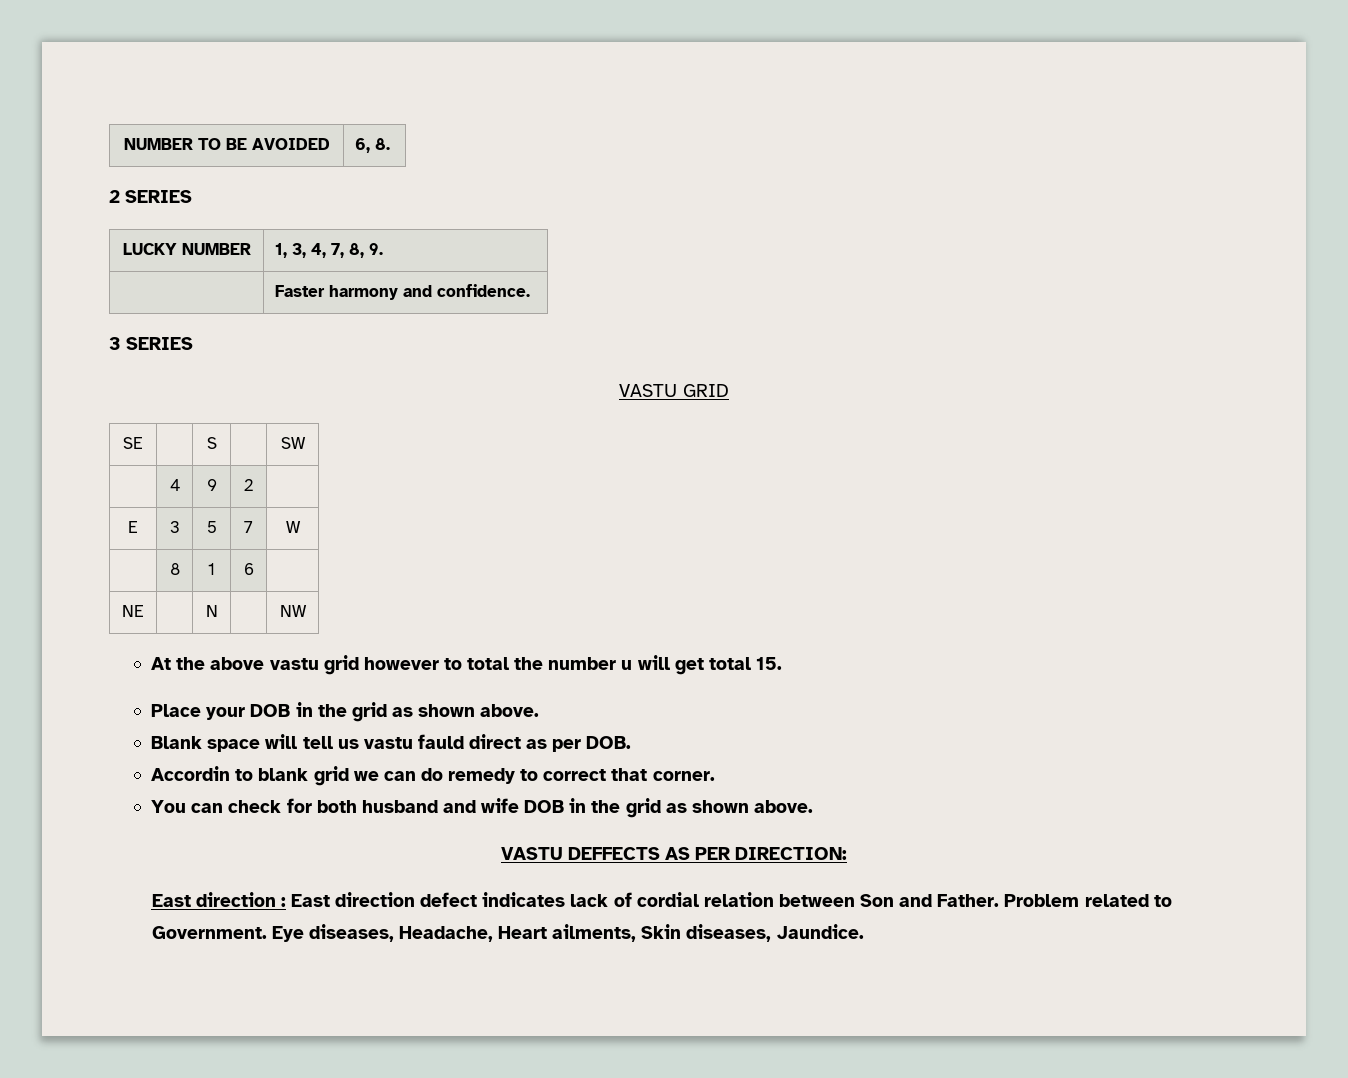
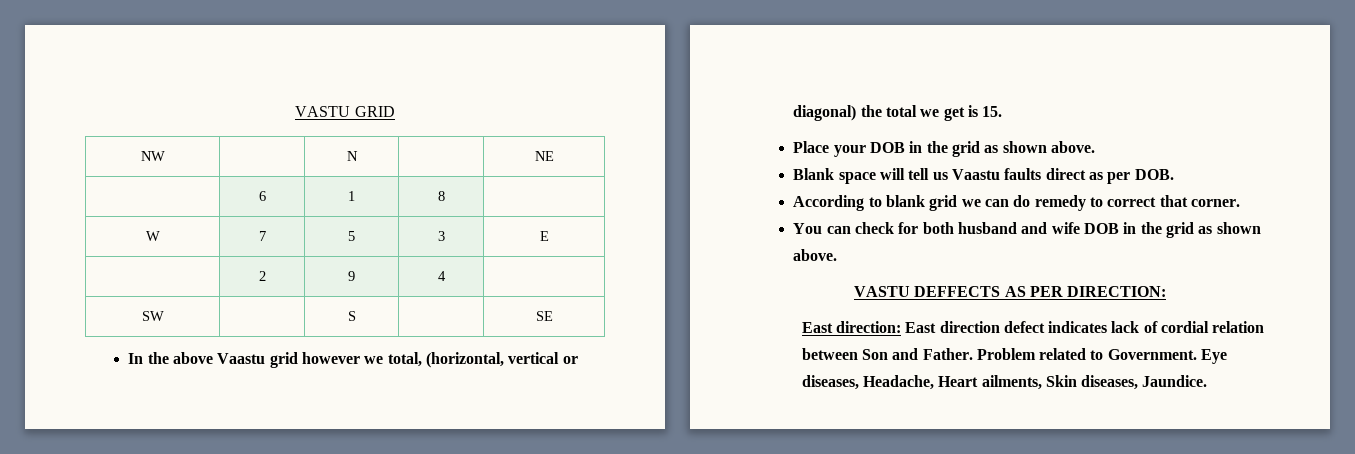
[123,138,330,150] [355,138,391,153] [109,190,193,203] [122,243,251,255] [275,243,384,258] [275,284,531,300] [109,337,194,350] [619,384,729,397] [123,437,143,449] [206,437,217,449] [280,437,306,449] [169,479,180,491] [206,479,217,491] [244,479,253,491] [128,521,138,533] [169,521,180,533] [206,521,217,533] [244,521,253,533] [285,521,301,533] [169,563,180,575] [208,563,215,575] [243,563,254,575] [122,605,144,617] [205,605,218,617] [279,605,307,617] [151,657,172,670] NUMBER TO BE AVOIDED | 6, 8. // 2 SERIES // LUCKY NUMBER | 1, 3, 4, 7, 8, 9. // | Faster harmony and confidence. // 3 SERIES // VASTU GRID // SE | | S | | SW // | 4 | 9 | 2 | // E | 3 | 5 | 7 | W // | 8 | 1 | 6 | // NE | | N | | NW // At -> [295,106,395,117] [140,151,165,161] [346,151,358,161] [534,151,554,161] [258,191,266,201] [348,191,355,201] [437,191,445,201] [145,231,160,241] [258,231,266,241] [348,231,355,241] [437,231,445,241] [539,231,549,241] [258,271,266,281] [348,271,355,281] [437,271,446,281] [141,311,164,321] [347,311,356,321] [535,311,553,321] [128,353,144,364] VASTU GRID // NW | | N | | NE // | 6 | 1 | 8 | // W | 7 | 5 | 3 | E // | 2 | 9 | 4 | // SW | | S | | SE // In
[269,658,319,670] vastu -> [217,353,266,364] Vaastu
[443,655,751,675] to total the number u will get total -> [364,352,578,368] [793,105,978,121] we total, (horizontal, vertical or diagonal) the total we get is
[363,734,464,749] vastu fauld -> [951,168,1042,180] Vaastu faults
[151,766,231,781] Accordin -> [793,195,865,211] According
[195,892,286,907] direction : -> [835,321,901,333] direction:

